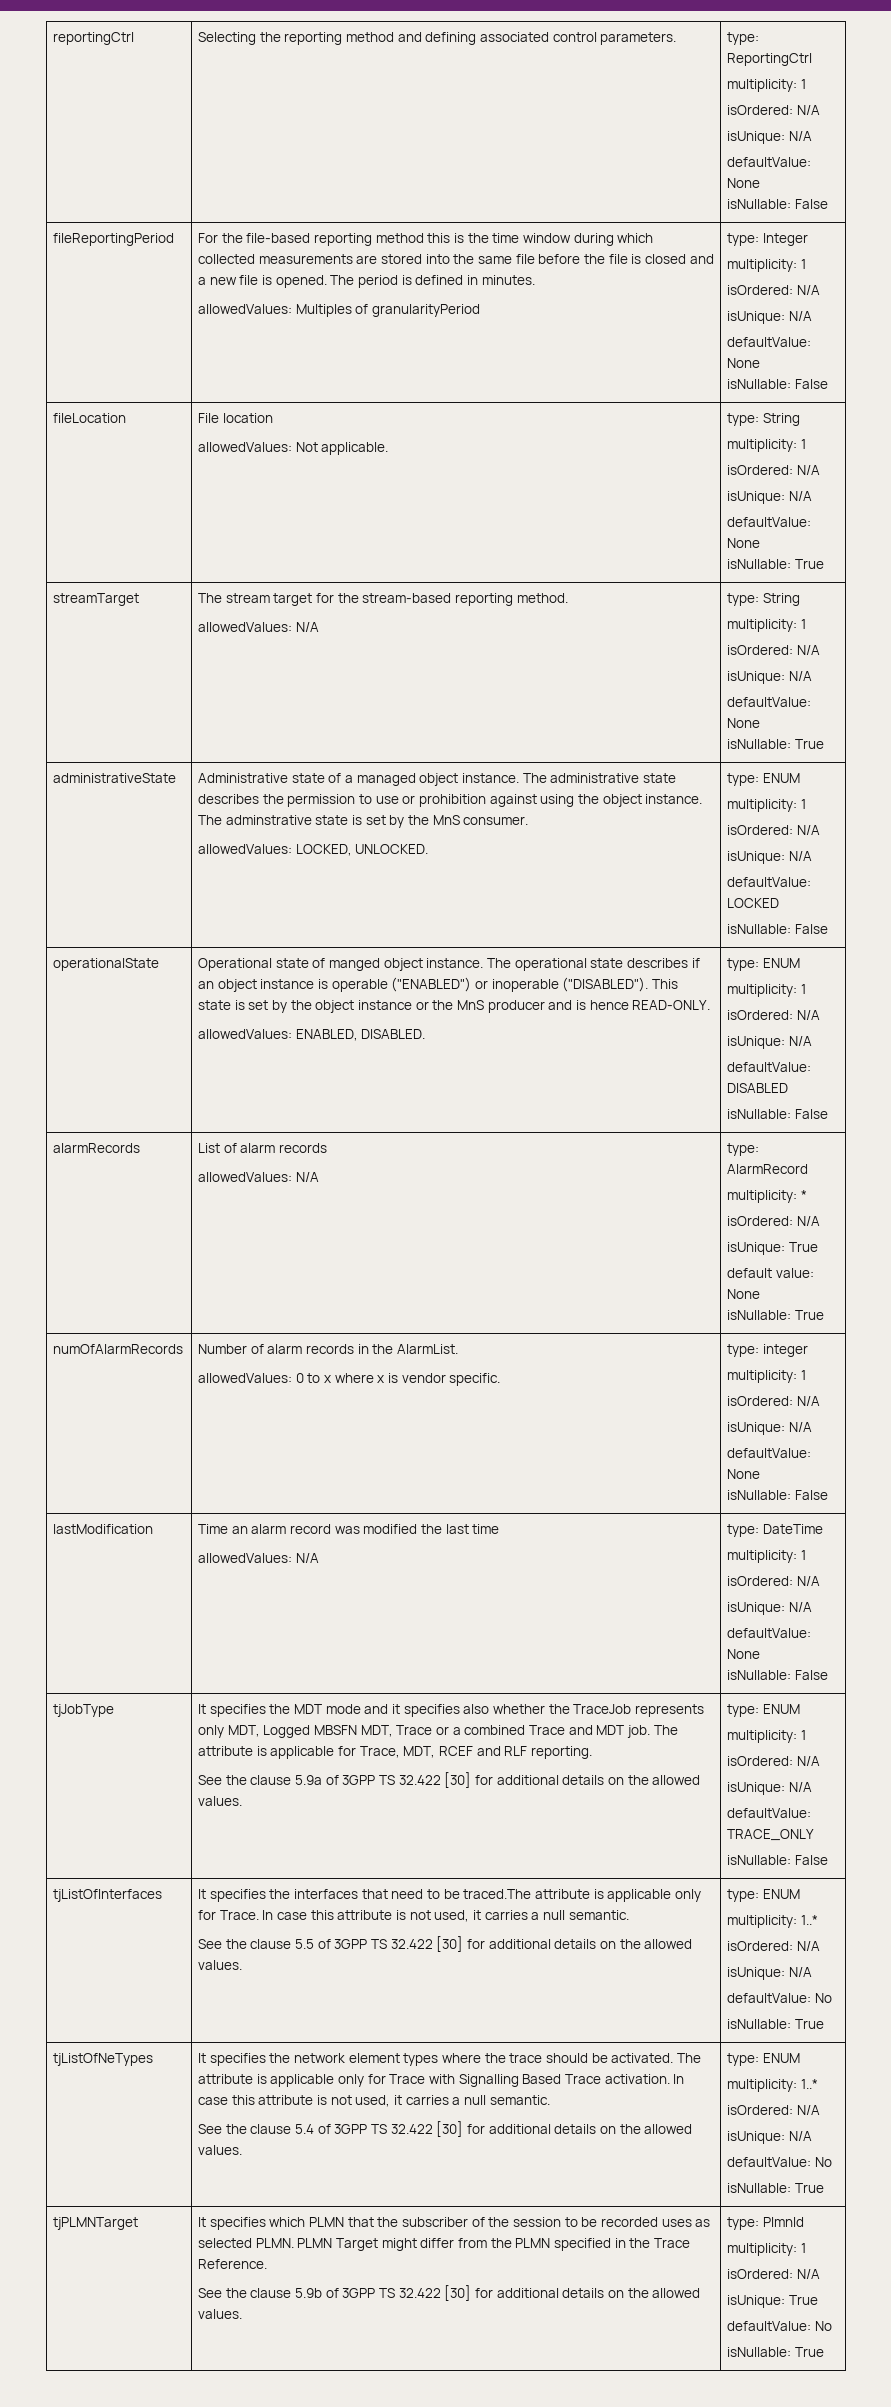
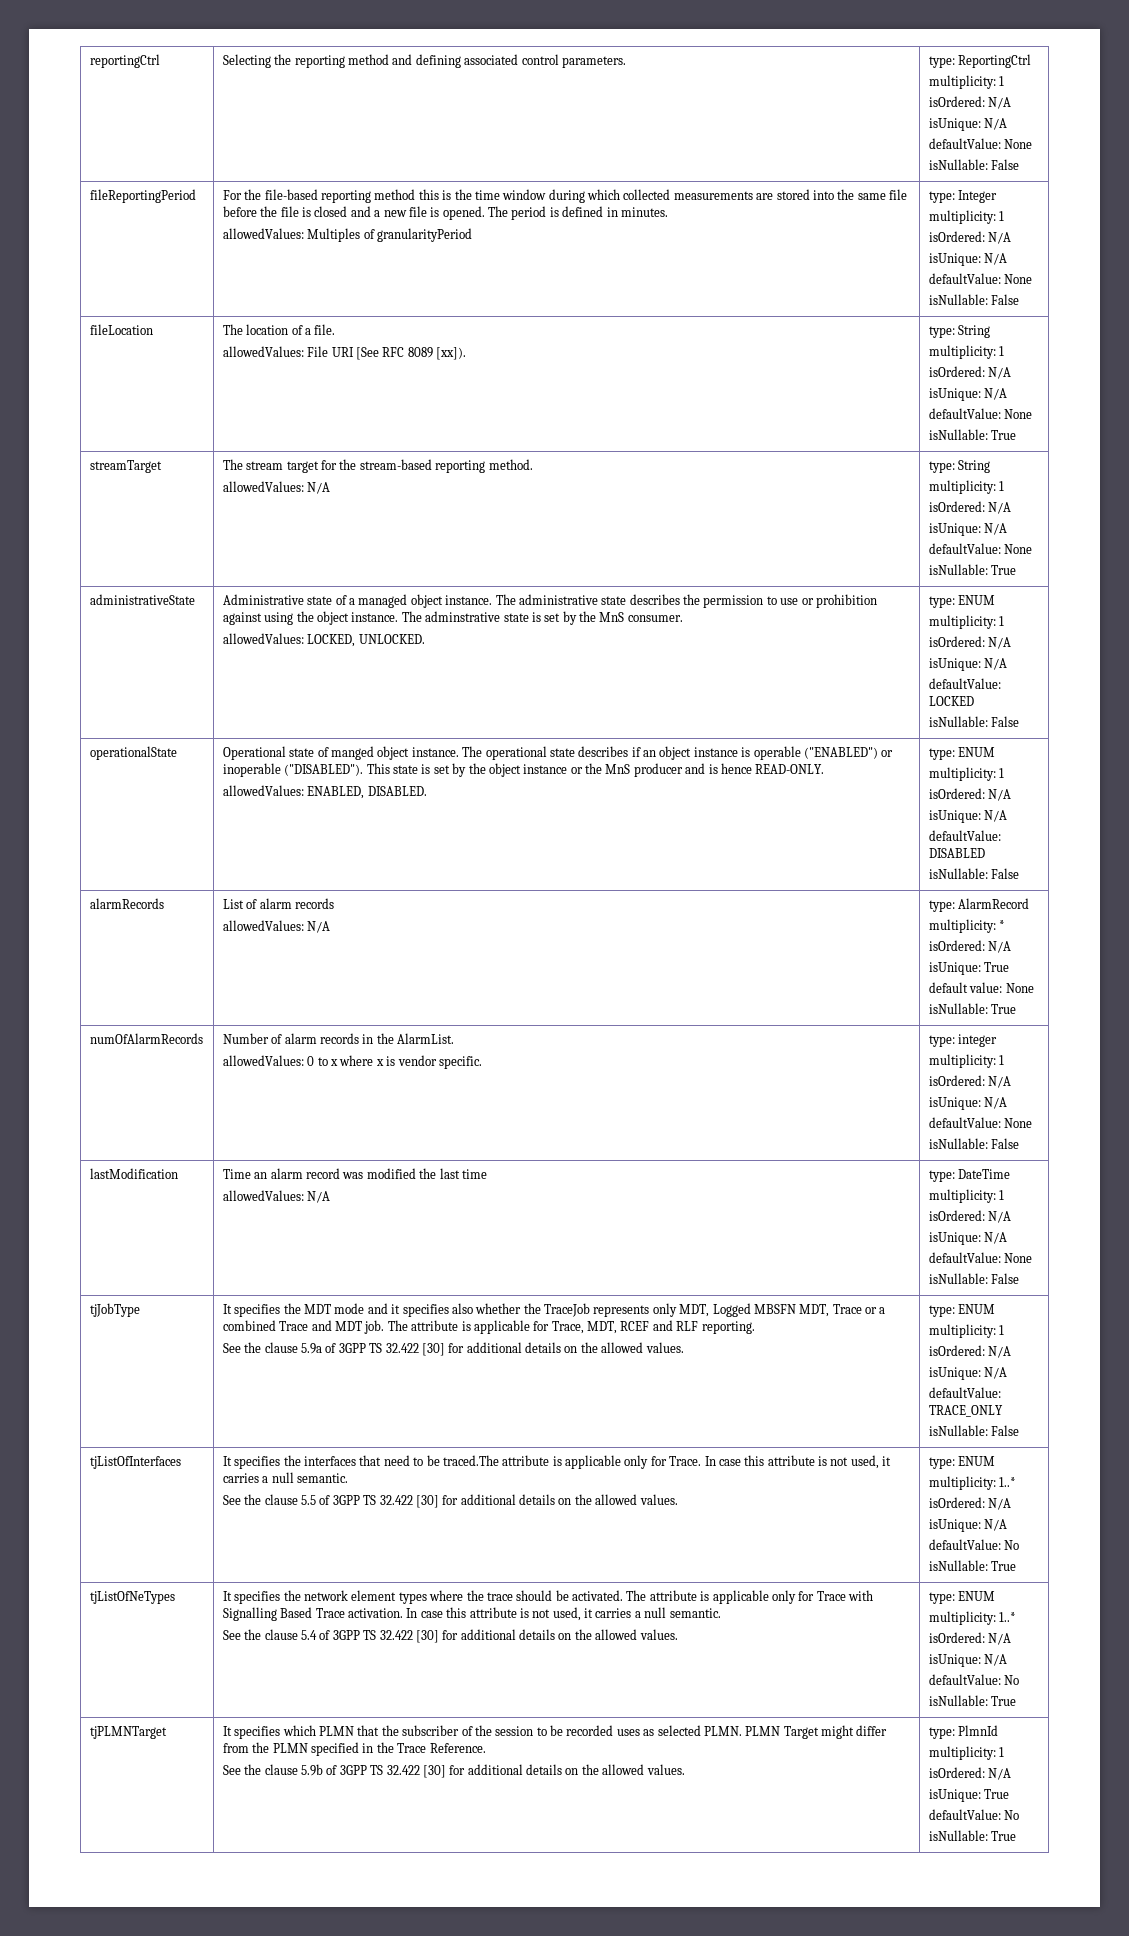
[198,413,220,423] File -> [222,324,243,335] The
[198,442,389,455] // allowedValues: Not applicable. -> [291,324,336,335] [222,346,467,360] of a file. // allowedValues: File URI [See RFC 8089 [xx]).

